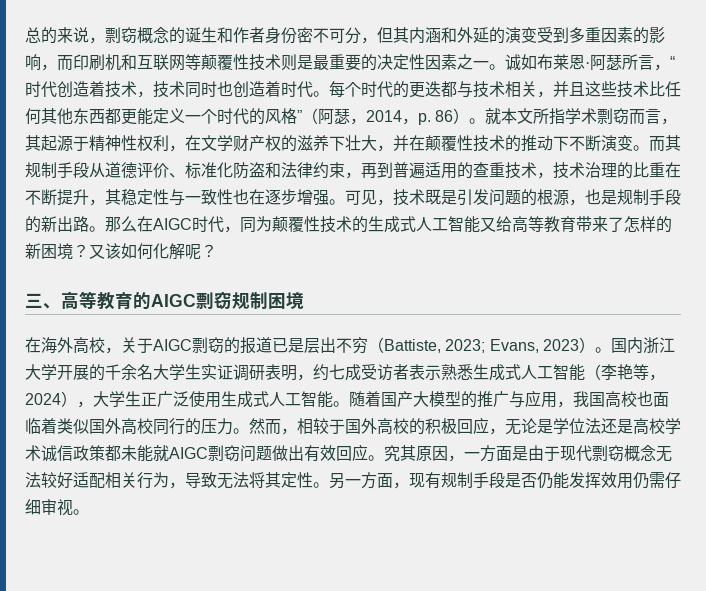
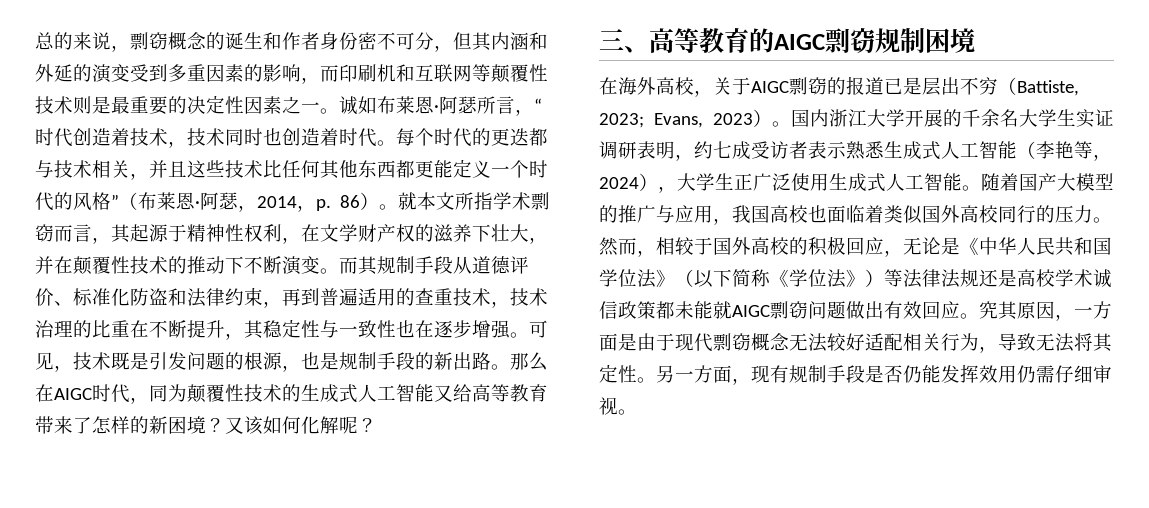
(318, 116) none -> [138,192,200,210] 布莱恩·
[553,418,601,434] 学位法 -> [960,237,1112,256] [599,269,979,288] 《中华人民共和国学位法》（以下简称《学位法》）等法律法规

